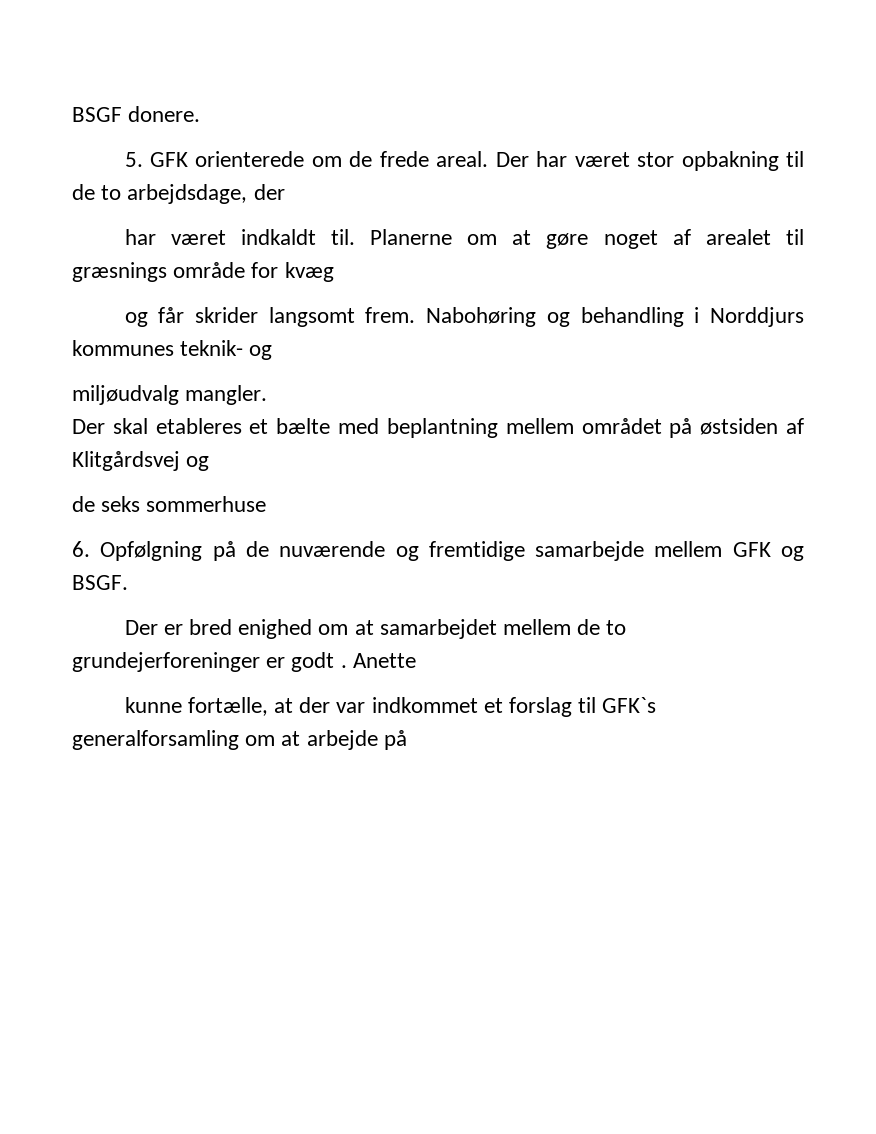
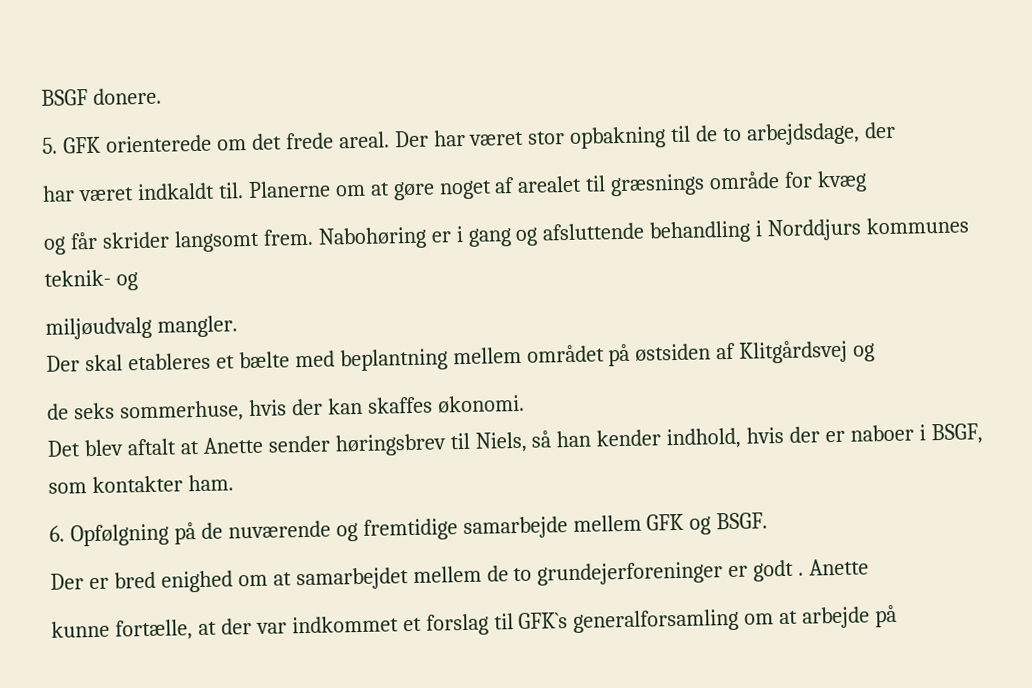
[349,151,373,167] de -> [250,133,282,150] det
[546,312,570,327] og -> [430,222,646,247] er i gang og afsluttende
[146,496,267,512] sommerhuse -> [119,394,525,423] [47,423,983,457] [48,474,234,494] sommerhuse, hvis der kan skaffes økonomi. // Det blev aftalt at Anette sender høringsbrev til Niels, så han kender indhold, hvis der er naboer i BSGF, som kontakter ham.

